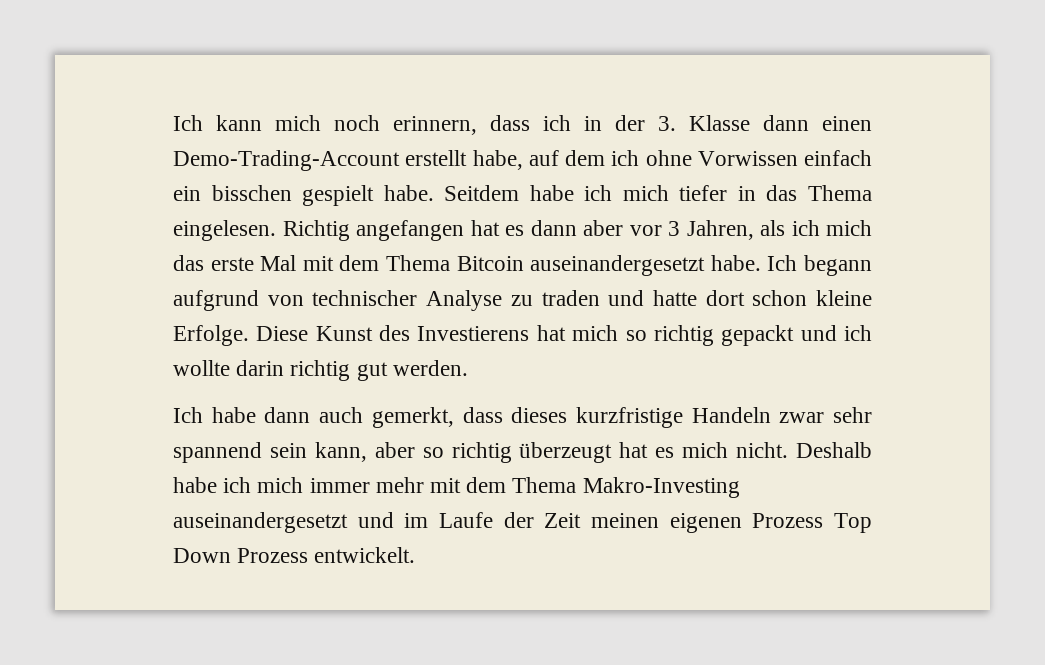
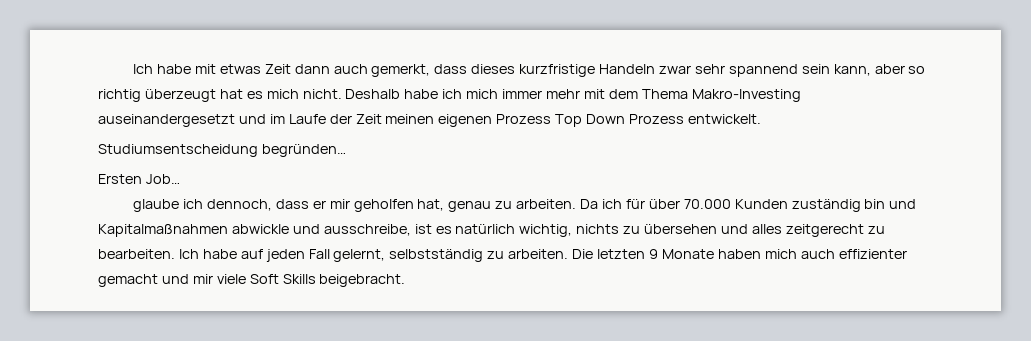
[173,115,872,135] [173,150,872,171] [173,185,872,206] [173,220,872,241] [173,255,873,276] [173,290,872,311] [173,325,872,346] [173,360,468,381] [173,407,256,423] Ich kann mich noch erinnern, dass ich in der 3. Klasse dann einen Demo-Trading-Account erstellt habe, auf dem ich ohne Vorwissen einfach ein bisschen gespielt habe. Seitdem habe ich mich tiefer in das Thema eingelesen. Richtig angefangen hat es dann aber vor 3 Jahren, als ich mich das erste Mal mit dem Thema Bitcoin auseinandergesetzt habe. Ich begann aufgrund von technischer Analyse zu traden und hatte dort schon kleine Erfolge. Diese Kunst des Investierens hat mich so richtig gepackt und ich wollte darin richtig gut werden. // Ich habe -> [133,64,291,74] Ich habe mit etwas Zeit
(416, 555) none -> [98,144,346,157] [98,174,180,184] [133,199,917,212] [98,224,885,237] [98,249,907,262] [98,274,406,287] // Studiumsentscheidung begründen… // Ersten Job… // glaube ich dennoch, dass er mir geholfen hat, genau zu arbeiten. Da ich für über 70.000 Kunden zuständig bin und Kapitalmaßnahmen abwickle und ausschreibe, ist es natürlich wichtig, nichts zu übersehen und alles zeitgerecht zu bearbeiten. Ich habe auf jeden Fall gelernt, selbstständig zu arbeiten. Die letzten 9 Monate haben mich auch effizienter gemacht und mir viele Soft Skills beigebracht.

